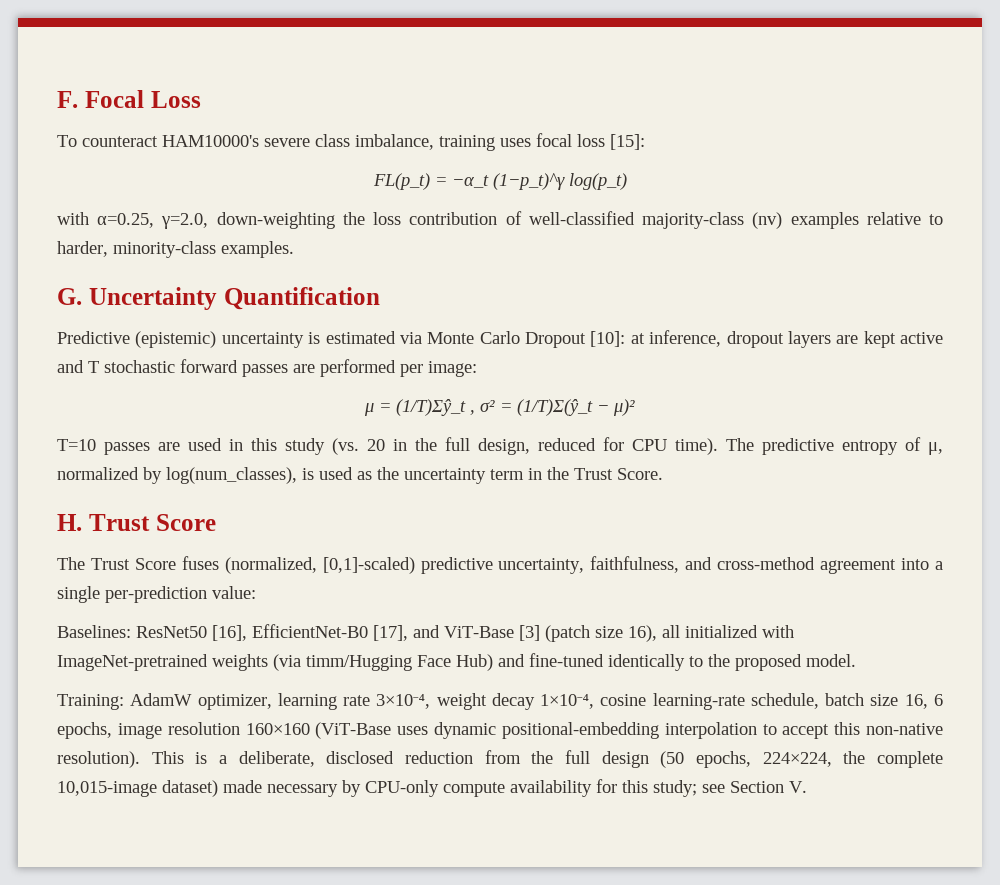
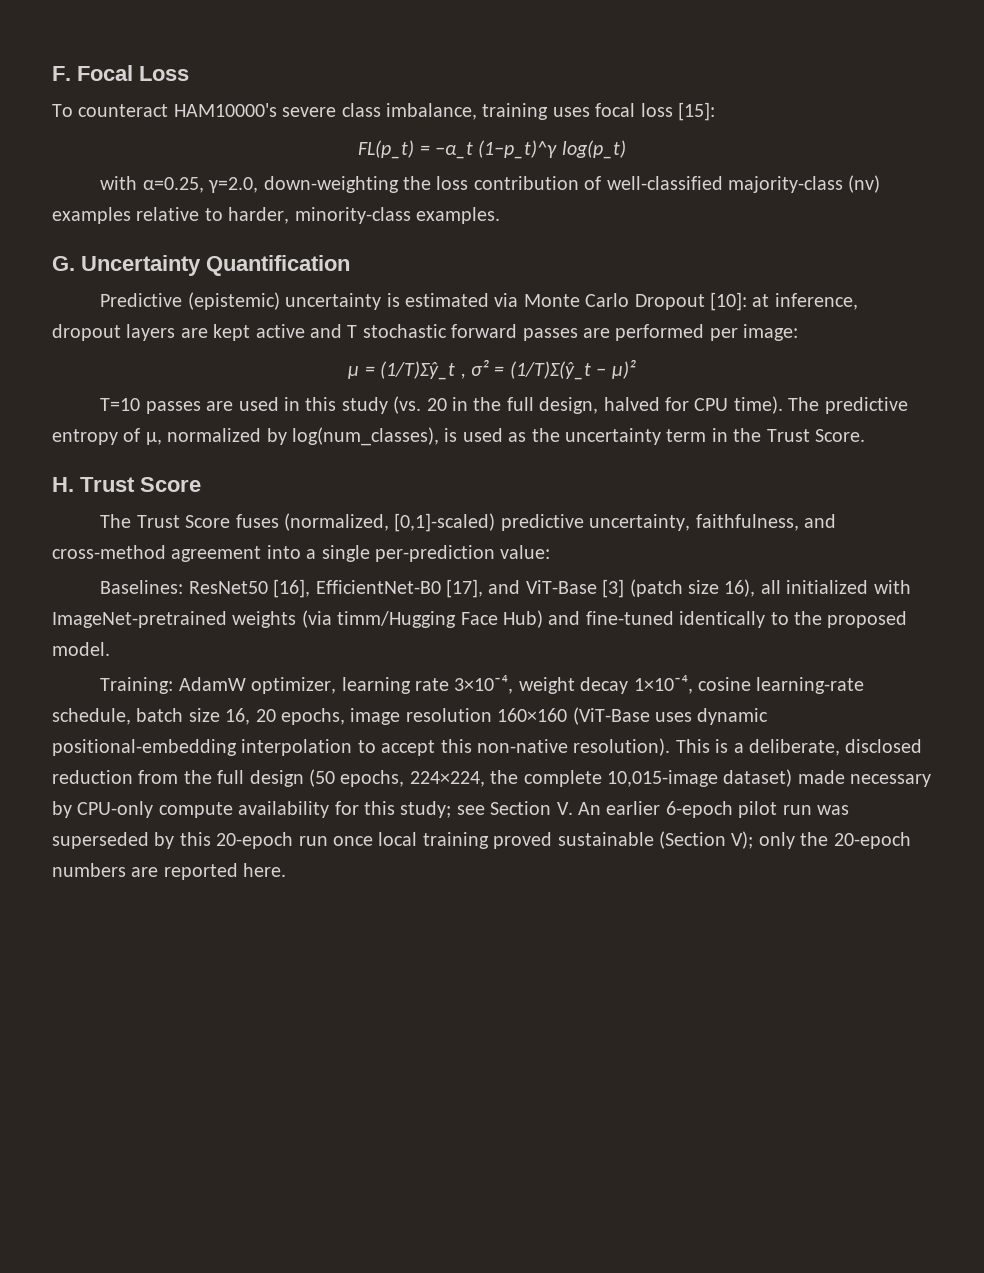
[538,438,596,451] reduced -> [603,397,660,411] halved
[933,694,943,706] 6 -> [255,709,276,722] 20
(807, 787) none -> [577,801,849,818] [52,831,911,849] [52,863,287,880] An earlier 6-epoch pilot run was superseded by this 20-epoch run once local training proved sustainable (Section V); only the 20-epoch numbers are reported here.

